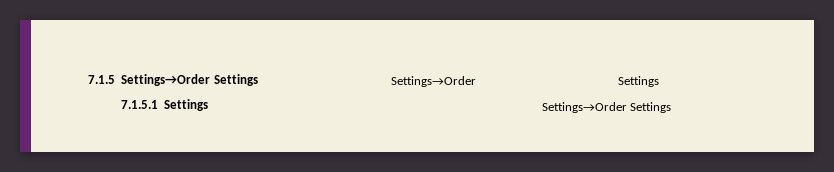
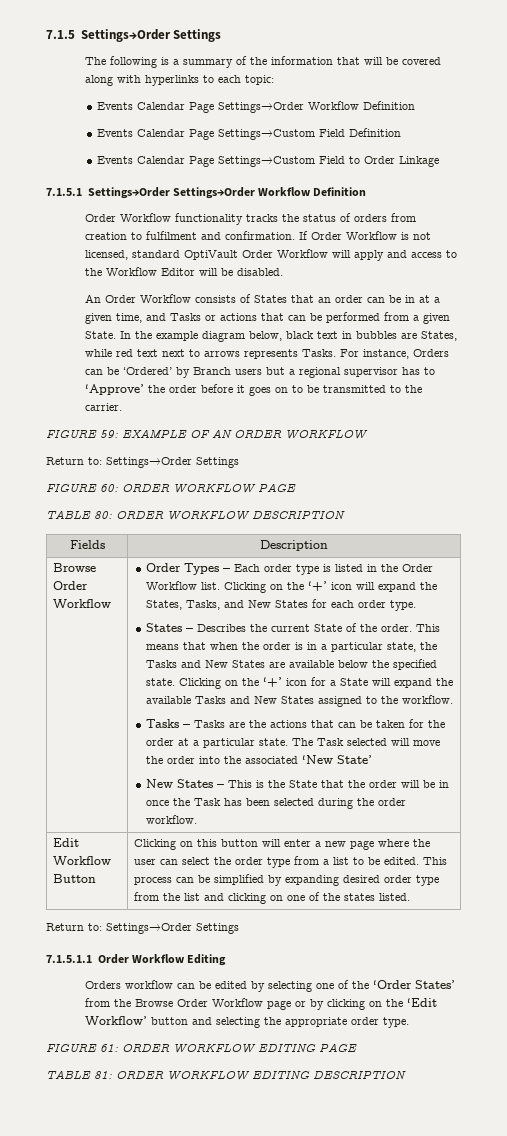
[120,99,209,111] [391,76,660,87] [542,102,672,113] 7.1.5.1 Settings Settings→Order Settings // Settings→Order Settings -> [84,56,441,68] [84,75,274,86] [97,101,416,113] [97,128,402,140] [97,156,440,167] [46,187,367,199] [84,213,416,225] [84,231,431,240] [84,249,457,261] [84,267,283,276] [84,294,440,303] [84,312,450,324] [84,331,457,342] [84,349,449,359] [84,367,435,378] [84,384,422,396] [84,403,122,411] [46,429,368,439] [46,457,239,468] [46,483,296,493] [46,510,345,520] [69,540,105,549] [260,540,328,551] [52,563,96,572] [52,581,88,590] [52,599,111,609] [146,563,434,575] [146,581,438,593] [146,599,417,611] [146,623,441,632] [146,642,438,652] [146,659,438,670] [146,677,454,689] [146,695,454,707] [146,719,446,728] [146,738,441,748] [146,755,373,764] [146,779,450,788] [146,798,407,809] [146,815,198,824] [52,838,79,847] [52,856,111,866] [52,874,96,883] [133,839,430,850] [133,856,447,868] [133,874,439,886] [133,892,410,904] [46,923,239,934] [46,954,227,966] [84,980,455,992] [84,998,437,1010] [84,1016,409,1028] [46,1043,357,1053] [46,1070,406,1080] The following is a summary of the information that will be covered along with hyperlinks to each topic: // Events Calendar Page Settings→Order Workflow Definition // Events Calendar Page Settings→Custom Field Definition // Events Calendar Page Settings→Custom Field to Order Linkage // 7.1.5.1 Settings→Order Settings→Order Workflow Definition // Order Workflow functionality tracks the status of orders from creation to fulfilment and confirmation. If Order Workflow is not licensed, standard OptiVault Order Workflow will apply and access to the Workflow Editor will be disabled. // An Order Workflow consists of States that an order can be in at a given time, and Tasks or actions that can be performed from a given State. In the example diagram below, black text in bubbles are States, while red text next to arrows represents Tasks. For instance, Orders can be ‘Ordered’ by Branch users but a regional supervisor has to ‘Approve’ the order before it goes on to be transmitted to the carrier. // FIGURE 59: EXAMPLE OF AN ORDER WORKFLOW // Return to: Settings→Order Settings // FIGURE 60: ORDER WORKFLOW PAGE // TABLE 80: ORDER WORKFLOW DESCRIPTION // Fields | Description // Browse Order Workflow | Order Types – Each order type is listed in the Order Workflow list. Clicking on the ‘+’ icon will expand the States, Tasks, and New States for each order type. // States – Describes the current State of the order. This means that when the order is in a particular state, the Tasks and New States are available below the specified state. Clicking on the ‘+’ icon for a State will expand the available Tasks and New States assigned to the workflow. // Tasks – Tasks are the actions that can be taken for the order at a particular state. The Task selected will move the order into the associated ‘New State’ // New States – This is the State that the order will be in once the Task has been selected during the order workflow. // Edit Workflow Button | Clicking on this button will enter a new page where the user can select the order type from a list to be edited. This process can be simplified by expanding desired order type from the list and clicking on one of the states listed. // Return to: Settings→Order Settings // 7.1.5.1.1 Order Workflow Editing // Orders workflow can be edited by selecting one of the ‘Order States’ from the Browse Order Workflow page or by clicking on the ‘Edit Workflow’ button and selecting the appropriate order type. // FIGURE 61: ORDER WORKFLOW EDITING PAGE // TABLE 81: ORDER WORKFLOW EDITING DESCRIPTION

